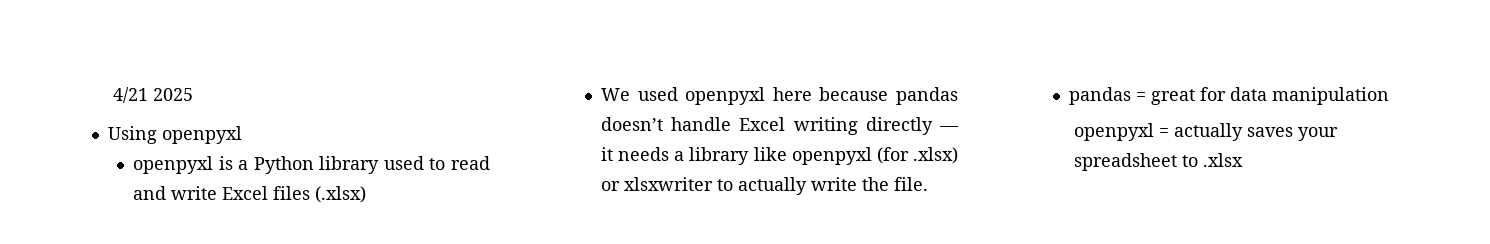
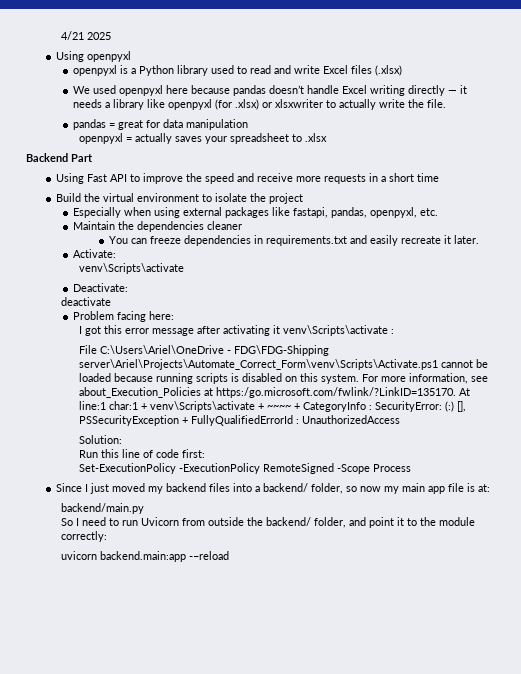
(1243, 160) none -> [26,153,93,162] [55,173,439,184] [55,193,303,204] [73,207,439,218] [73,221,243,232] [108,235,479,246] [73,249,117,258] [78,263,184,274] [73,283,129,292] [61,297,112,306] [73,311,175,322] [78,325,394,336] [78,345,329,356] [78,359,488,370] [78,373,488,384] [78,387,470,398] [78,401,466,412] [78,415,400,426] [78,435,122,444] [78,449,205,458] [78,463,411,474] [55,483,490,494] [61,503,145,514] [61,517,476,528] [61,531,108,542] [61,551,230,562] // Backend Part // Using Fast API to improve the speed and receive more requests in a short time // Build the virtual environment to isolate the project // Especially when using external packages like fastapi, pandas, openpyxl, etc. // Maintain the dependencies cleaner // You can freeze dependencies in requirements.txt and easily recreate it later. // Activate: // venv\Scripts\activate // Deactivate: // deactivate // Problem facing here: // I got this error message after activating it venv\Scripts\activate : // File C:\Users\Ariel\OneDrive - FDG\FDG-Shipping server\Ariel\Projects\Automate_Correct_Form\venv\Scripts\Activate.ps1 cannot be loaded because running scripts is disabled on this system. For more information, see about_Execution_Policies at https:/go.microsoft.com/fwlink/?LinkID=135170. At line:1 char:1 + venv\Scripts\activate + ~~~~ + CategoryInfo : SecurityError: (:) [], PSSecurityException + FullyQualifiedErrorId : UnauthorizedAccess // Solution: // Run this line of code first: // Set-ExecutionPolicy -ExecutionPolicy RemoteSigned -Scope Process // Since I just moved my backend files into a backend/ folder, so now my main app file is at: // backend/main.py // So I need to run Uvicorn from outside the backend/ folder, and point it to the module correctly: // uvicorn backend.main:app -–reload

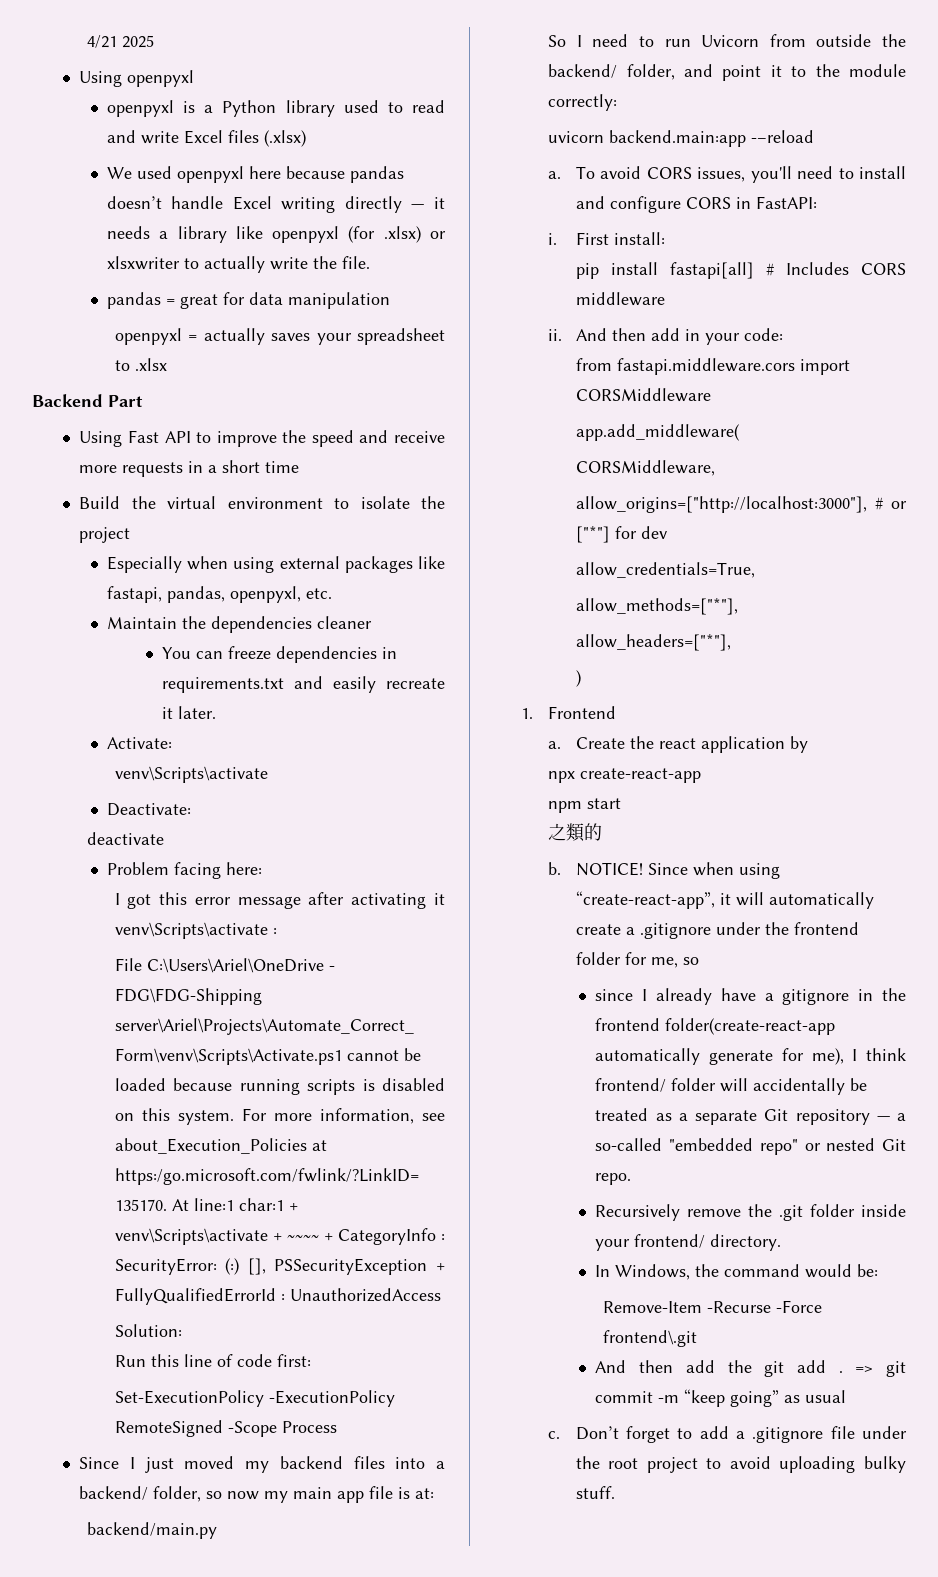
(230, 555) none -> [548,166,906,183] [575,196,817,213] [548,232,665,245] [575,262,906,279] [575,292,665,306] [548,328,783,345] [575,358,850,375] [575,388,711,402] [575,424,740,441] [575,460,715,476] [575,496,907,513] [575,526,667,543] [575,562,755,578] [575,598,738,615] [575,634,731,651] [575,670,581,687] [520,706,617,719] [548,736,808,753] [548,768,702,783] [548,798,622,813] [548,823,603,842] [548,862,780,879] [575,891,874,909] [575,922,859,939] [575,952,699,968] [595,988,906,1005] [595,1018,836,1035] [595,1048,906,1065] [595,1078,868,1095] [595,1108,906,1125] [595,1138,906,1155] [595,1173,632,1185] [595,1204,906,1221] [595,1234,782,1251] [595,1264,879,1280] [603,1300,823,1313] [603,1330,698,1347] [595,1360,907,1377] [595,1389,847,1407] [548,1426,907,1443] [575,1456,906,1473] [575,1486,615,1499] // a. To avoid CORS issues, you'll need to install and configure CORS in FastAPI: // i. First install: // pip install fastapi[all] # Includes CORS middleware // ii. And then add in your code: // from fastapi.middleware.cors import CORSMiddleware // app.add_middleware( // CORSMiddleware, // allow_origins=["http://localhost:3000"], # or ["*"] for dev // allow_credentials=True, // allow_methods=["*"], // allow_headers=["*"], // ) // 1. Frontend // a. Create the react application by // npx create-react-app // npm start // 之類的 // b. NOTICE! Since when using “create-react-app”, it will automatically create a .gitignore under the frontend folder for me, so // since I already have a gitignore in the frontend folder(create-react-app automatically generate for me), I think frontend/ folder will accidentally be treated as a separate Git repository — a so-called "embedded repo" or nested Git repo. // Recursively remove the .git folder inside your frontend/ directory. // In Windows, the command would be: // Remove-Item -Recurse -Force frontend\.git // And then add the git add . => git commit -m “keep going” as usual // c. Don’t forget to add a .gitignore file under the root project to avoid uploading bulky stuff.

